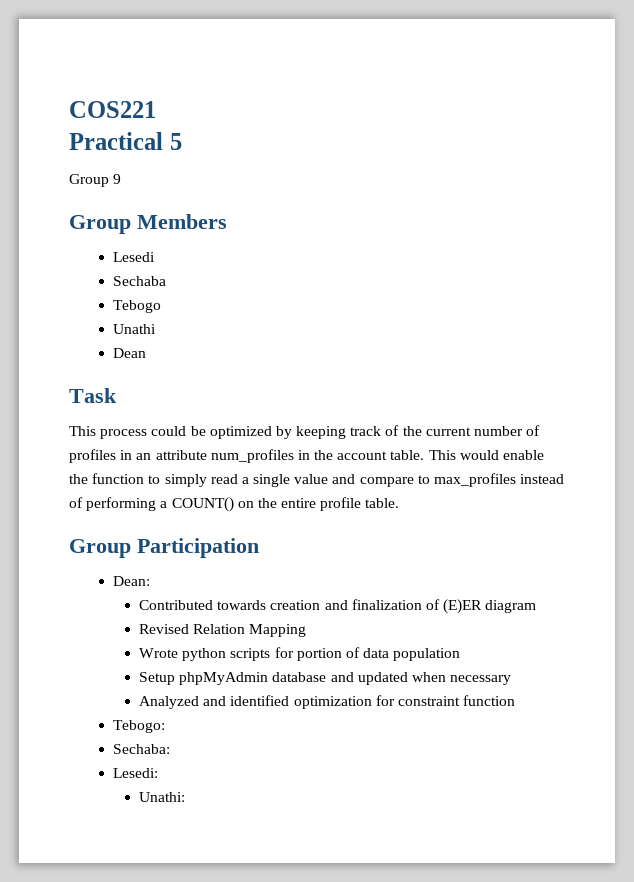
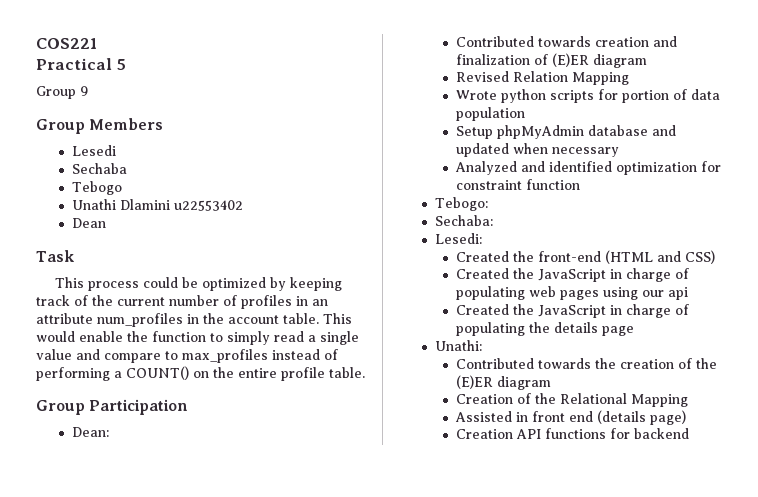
(156, 329) none -> [120,199,244,211] Dlamini u22553402
[139,792,186,802] Unathi: -> [455,250,715,264] [455,268,689,282] [455,286,688,300] [455,304,689,318] [455,322,634,336] [435,340,483,351] [455,358,717,369] [455,375,551,390] [455,393,688,407] [454,410,686,425] [455,428,689,439] Created the front-end (HTML and CSS) // Created the JavaScript in charge of populating web pages using our api // Created the JavaScript in charge of populating the details page // Unathi: // Contributed towards the creation of the (E)ER diagram // Creation of the Relational Mapping // Assisted in front end (details page) // Creation API functions for backend

